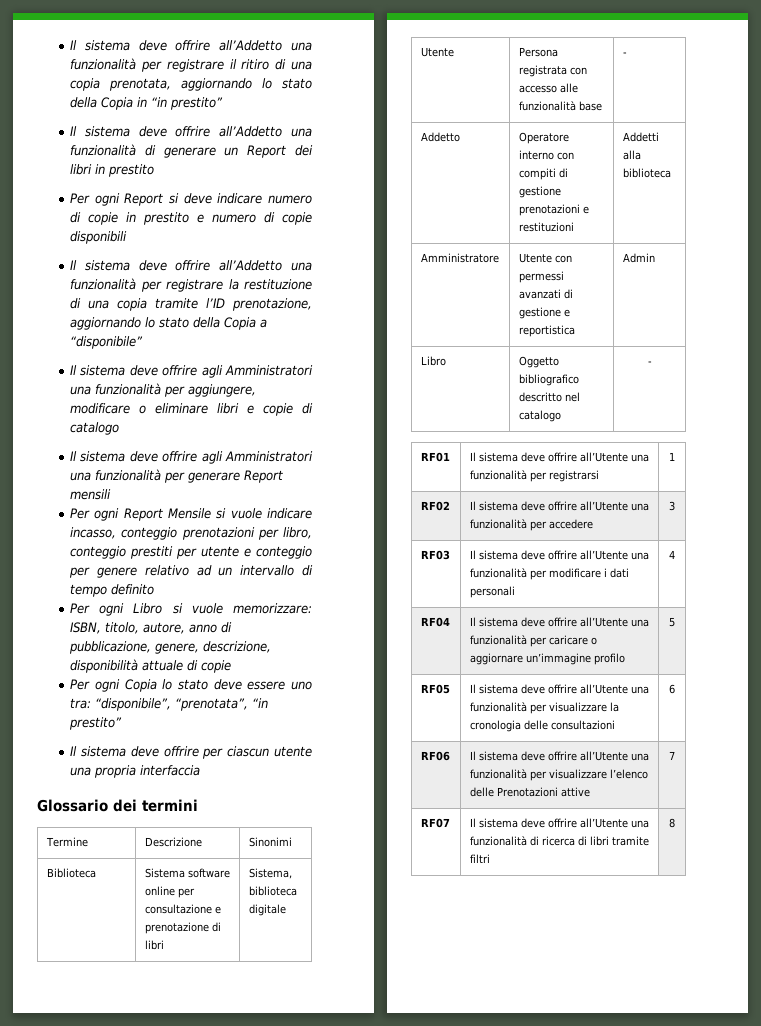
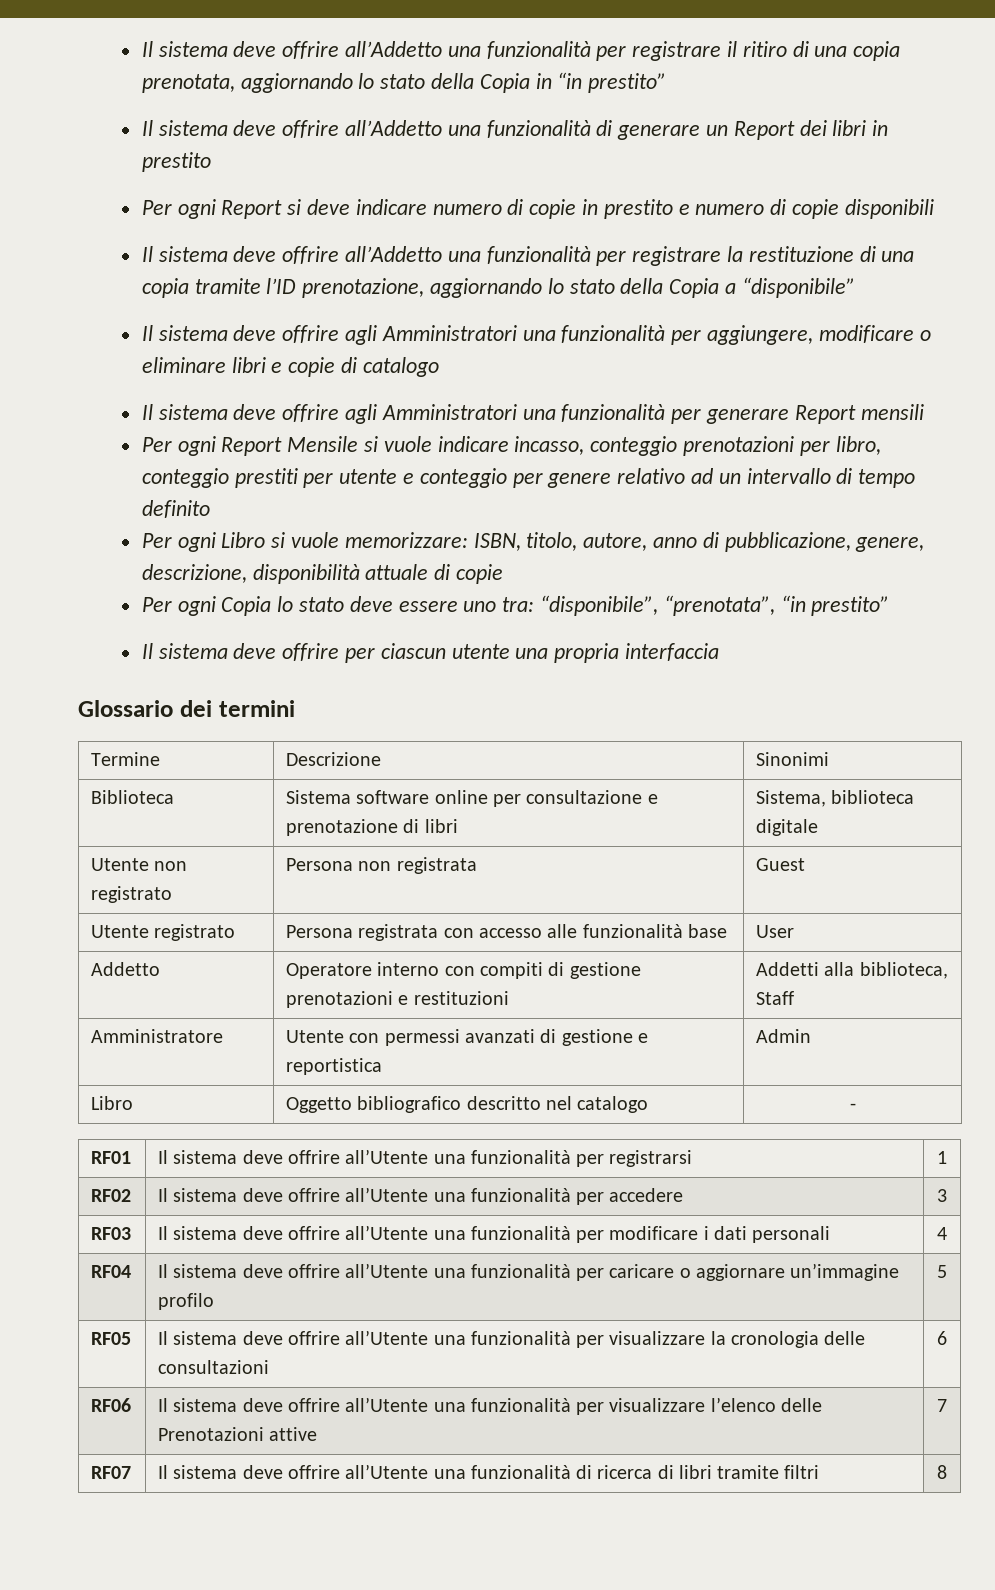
(454, 52) none -> [154,861,188,871] [91,886,173,903] [286,857,477,874] [756,858,806,871] [91,924,236,941] non registrato | Persona non registrata | Guest // Utente registrato
[622,52,627,56] - -> [756,925,795,938] User
[622,168,671,178] biblioteca -> [859,962,948,979] [756,991,795,1005] biblioteca, Staff

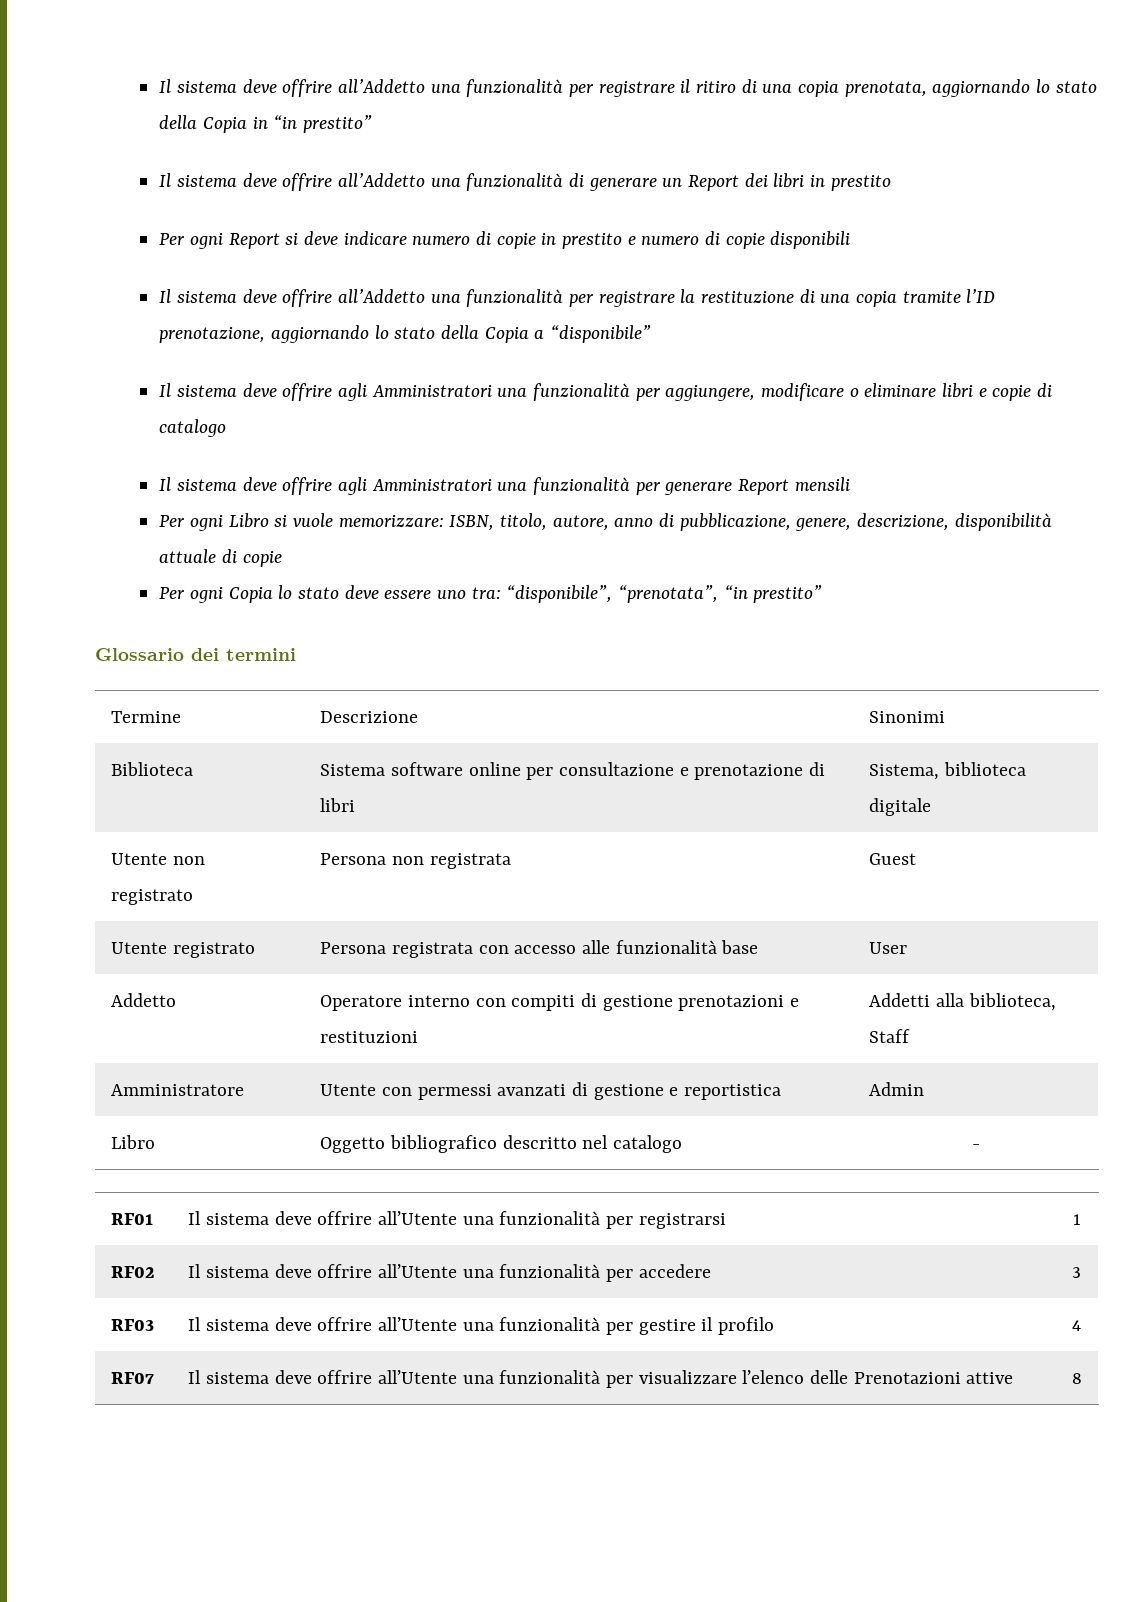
[141,436,881,456] [141,468,916,488] [141,500,210,518] // Per ogni Report Mensile si vuole indicare incasso, conteggio prenotazioni per libro, conteggio prestiti per utente e conteggio per genere relativo ad un intervallo di tempo definito -> (850, 484) none
[141,643,719,663] // Il sistema deve offrire per ciascun utente una propria interfaccia -> (823, 594) none
[609,1226,831,1243] [937,1227,947,1240] [91,1265,132,1278] [158,1263,900,1281] [158,1293,215,1310] [937,1265,947,1278] [91,1332,132,1345] [158,1330,866,1348] [158,1360,270,1374] [937,1331,947,1345] [91,1398,132,1412] modificare i dati personali | 4 // RF04 | Il sistema deve offrire all’Utente una funzionalità per caricare o aggiornare un’immagine profilo | 5 // RF05 | Il sistema deve offrire all’Utente una funzionalità per visualizzare la cronologia delle consultazioni | 6 // RF06 -> [638,1317,775,1335] [1072,1320,1081,1331] [111,1372,155,1384] gestire il profilo | 4 // RF07
[937,1399,947,1412] [91,1466,132,1479] [158,1464,820,1479] | 7 // RF07 | Il sistema deve offrire all’Utente una funzionalità di ricerca di libri tramite filtri -> (1014, 1378) none

